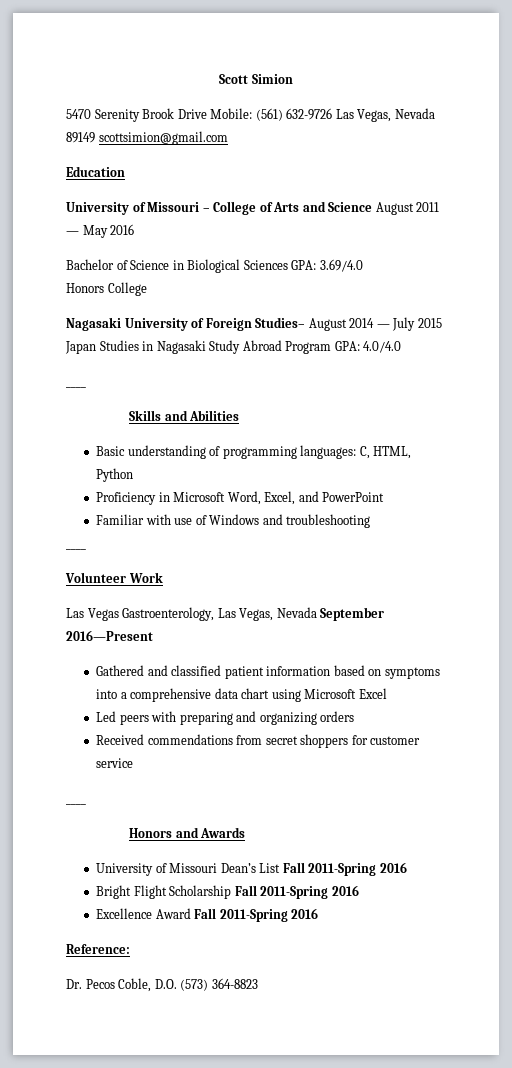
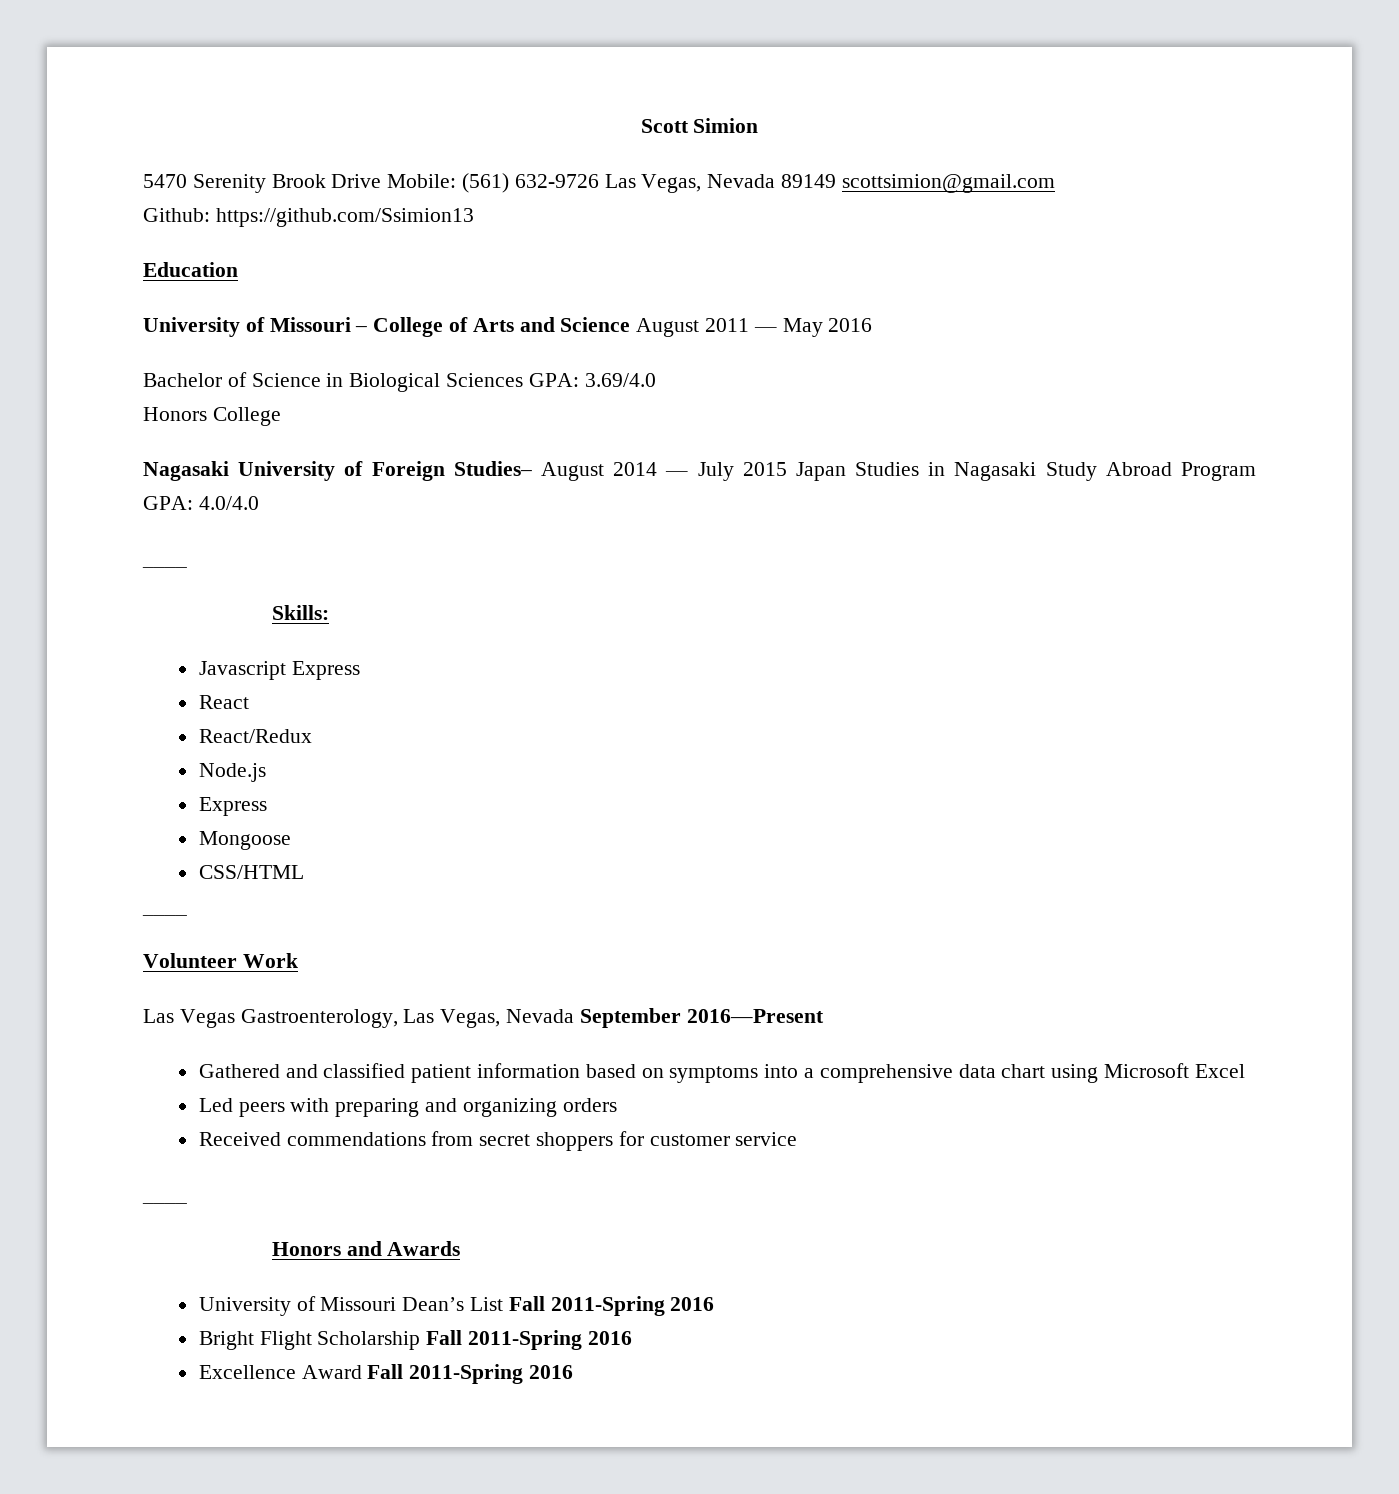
(228, 138) none -> [143,208,474,227] // Github: https://github.com/Ssimion13
[129,410,240,421] [96,445,412,459] [96,468,134,482] [96,491,385,505] [96,514,371,528] Skills and Abilities // Basic understanding of programming languages: C, HTML, Python // Proficiency in Microsoft Word, Excel, and PowerPoint // Familiar with use of Windows and troubleshooting -> [271,605,329,620] [198,661,360,680] [198,695,249,709] [198,729,312,743] [198,763,266,782] [198,797,267,816] [198,831,291,850] [198,865,304,879] Skills: // Javascript Express // React // React/Redux // Node.js // Express // Mongoose // CSS/HTML
[66,944,130,954] [66,978,258,992] // Reference: // Dr. Pecos Coble, D.O. (573) 364-8823 -> (574, 1372) none

